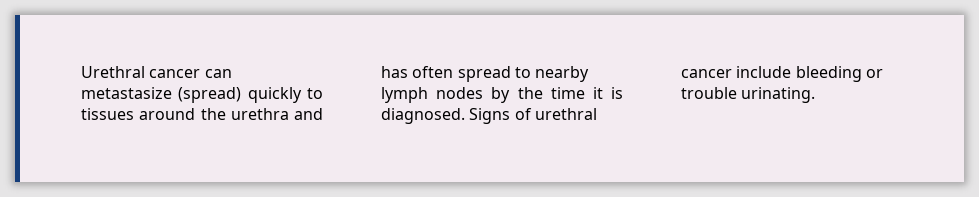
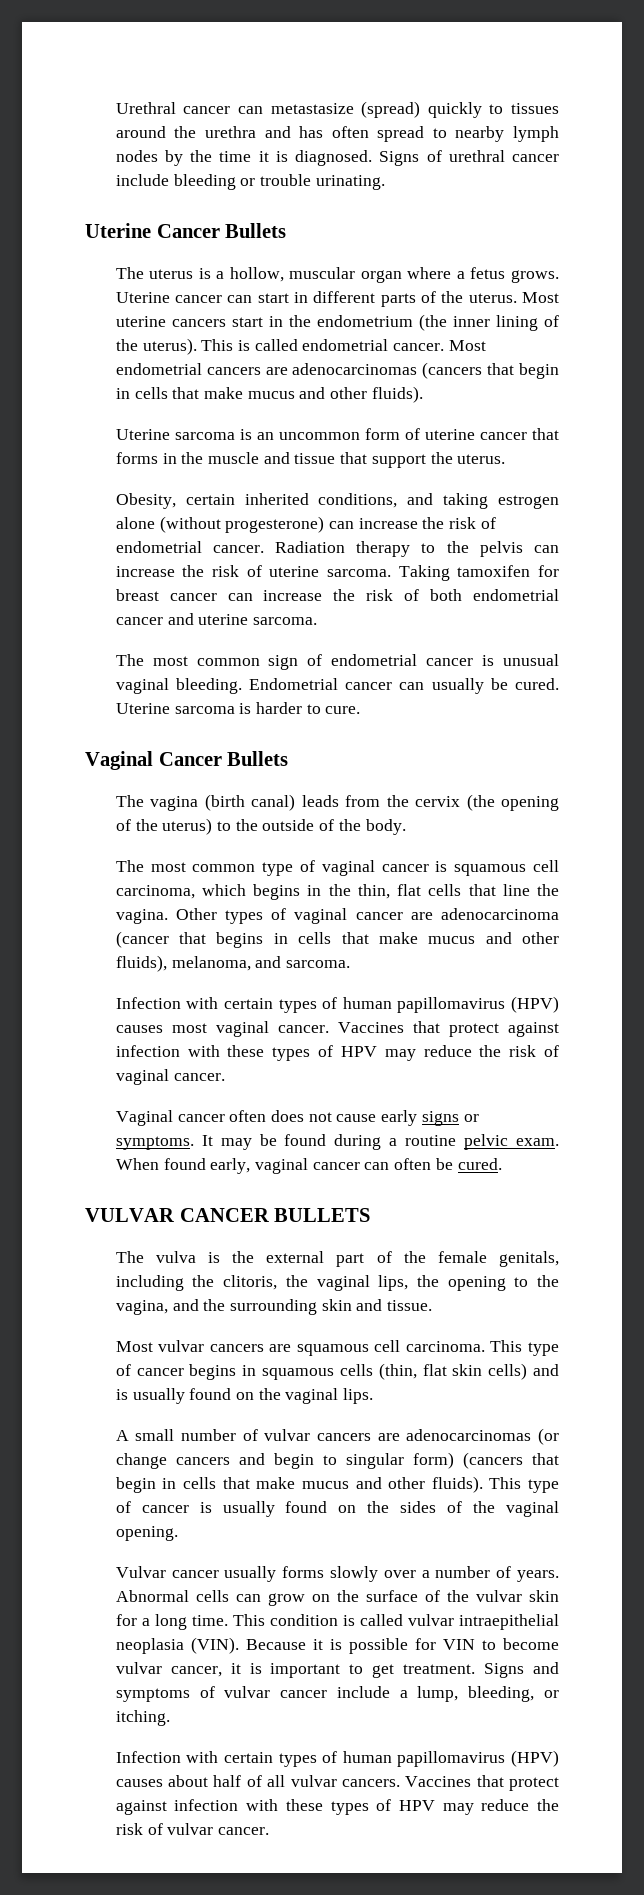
(816, 95) none -> [85,223,287,238] [115,267,559,283] [115,291,559,307] [115,314,559,331] [115,338,486,355] [115,362,559,379] [115,386,423,403] [115,428,559,440] [115,452,506,468] [115,493,559,509] [115,516,496,533] [115,541,559,557] [115,565,559,581] [115,589,560,601] [115,613,317,625] [115,654,560,670] [115,678,559,694] [115,702,361,714] [85,751,289,770] [115,794,559,811] [115,818,406,835] [115,860,559,876] [115,884,560,900] [115,908,559,924] [115,931,559,948] [115,955,350,972] [115,996,559,1013] [115,1021,559,1037] [115,1045,559,1061] [115,1069,225,1085] [115,1110,479,1126] [115,1134,560,1150] [115,1158,502,1174] [85,1208,371,1222] [115,1251,559,1267] [115,1275,559,1291] [115,1299,433,1315] [115,1340,559,1356] [115,1363,559,1380] [115,1388,374,1404] [115,1428,559,1445] [115,1452,560,1469] [115,1476,559,1493] [115,1501,560,1517] [115,1526,178,1541] [115,1566,559,1582] [115,1590,559,1606] [115,1614,559,1630] [115,1637,559,1654] [115,1662,560,1678] [115,1686,560,1702] [115,1710,170,1726] [115,1750,559,1767] [115,1775,559,1791] [115,1799,559,1815] [115,1823,269,1835] // Uterine Cancer Bullets // The uterus is a hollow, muscular organ where a fetus grows. Uterine cancer can start in different parts of the uterus. Most uterine cancers start in the endometrium (the inner lining of the uterus). This is called endometrial cancer. Most endometrial cancers are adenocarcinomas (cancers that begin in cells that make mucus and other fluids). // Uterine sarcoma is an uncommon form of uterine cancer that forms in the muscle and tissue that support the uterus. // Obesity, certain inherited conditions, and taking estrogen alone (without progesterone) can increase the risk of endometrial cancer. Radiation therapy to the pelvis can increase the risk of uterine sarcoma. Taking tamoxifen for breast cancer can increase the risk of both endometrial cancer and uterine sarcoma. // The most common sign of endometrial cancer is unusual vaginal bleeding. Endometrial cancer can usually be cured. Uterine sarcoma is harder to cure. // Vaginal Cancer Bullets // The vagina (birth canal) leads from the cervix (the opening of the uterus) to the outside of the body. // The most common type of vaginal cancer is squamous cell carcinoma, which begins in the thin, flat cells that line the vagina. Other types of vaginal cancer are adenocarcinoma (cancer that begins in cells that make mucus and other fluids), melanoma, and sarcoma. // Infection with certain types of human papillomavirus (HPV) causes most vaginal cancer. Vaccines that protect against infection with these types of HPV may reduce the risk of vaginal cancer. // Vaginal cancer often does not cause early signs or symptoms. It may be found during a routine pelvic exam. When found early, vaginal cancer can often be cured. // VULVAR CANCER BULLETS // The vulva is the external part of the female genitals, including the clitoris, the vaginal lips, the opening to the vagina, and the surrounding skin and tissue. // Most vulvar cancers are squamous cell carcinoma. This type of cancer begins in squamous cells (thin, flat skin cells) and is usually found on the vaginal lips. // A small number of vulvar cancers are adenocarcinomas (or change cancers and begin to singular form) (cancers that begin in cells that make mucus and other fluids). This type of cancer is usually found on the sides of the vaginal opening. // Vulvar cancer usually forms slowly over a number of years. Abnormal cells can grow on the surface of the vulvar skin for a long time. This condition is called vulvar intraepithelial neoplasia (VIN). Because it is possible for VIN to become vulvar cancer, it is important to get treatment. Signs and symptoms of vulvar cancer include a lump, bleeding, or itching. // Infection with certain types of human papillomavirus (HPV) causes about half of all vulvar cancers. Vaccines that protect against infection with these types of HPV may reduce the risk of vulvar cancer.

